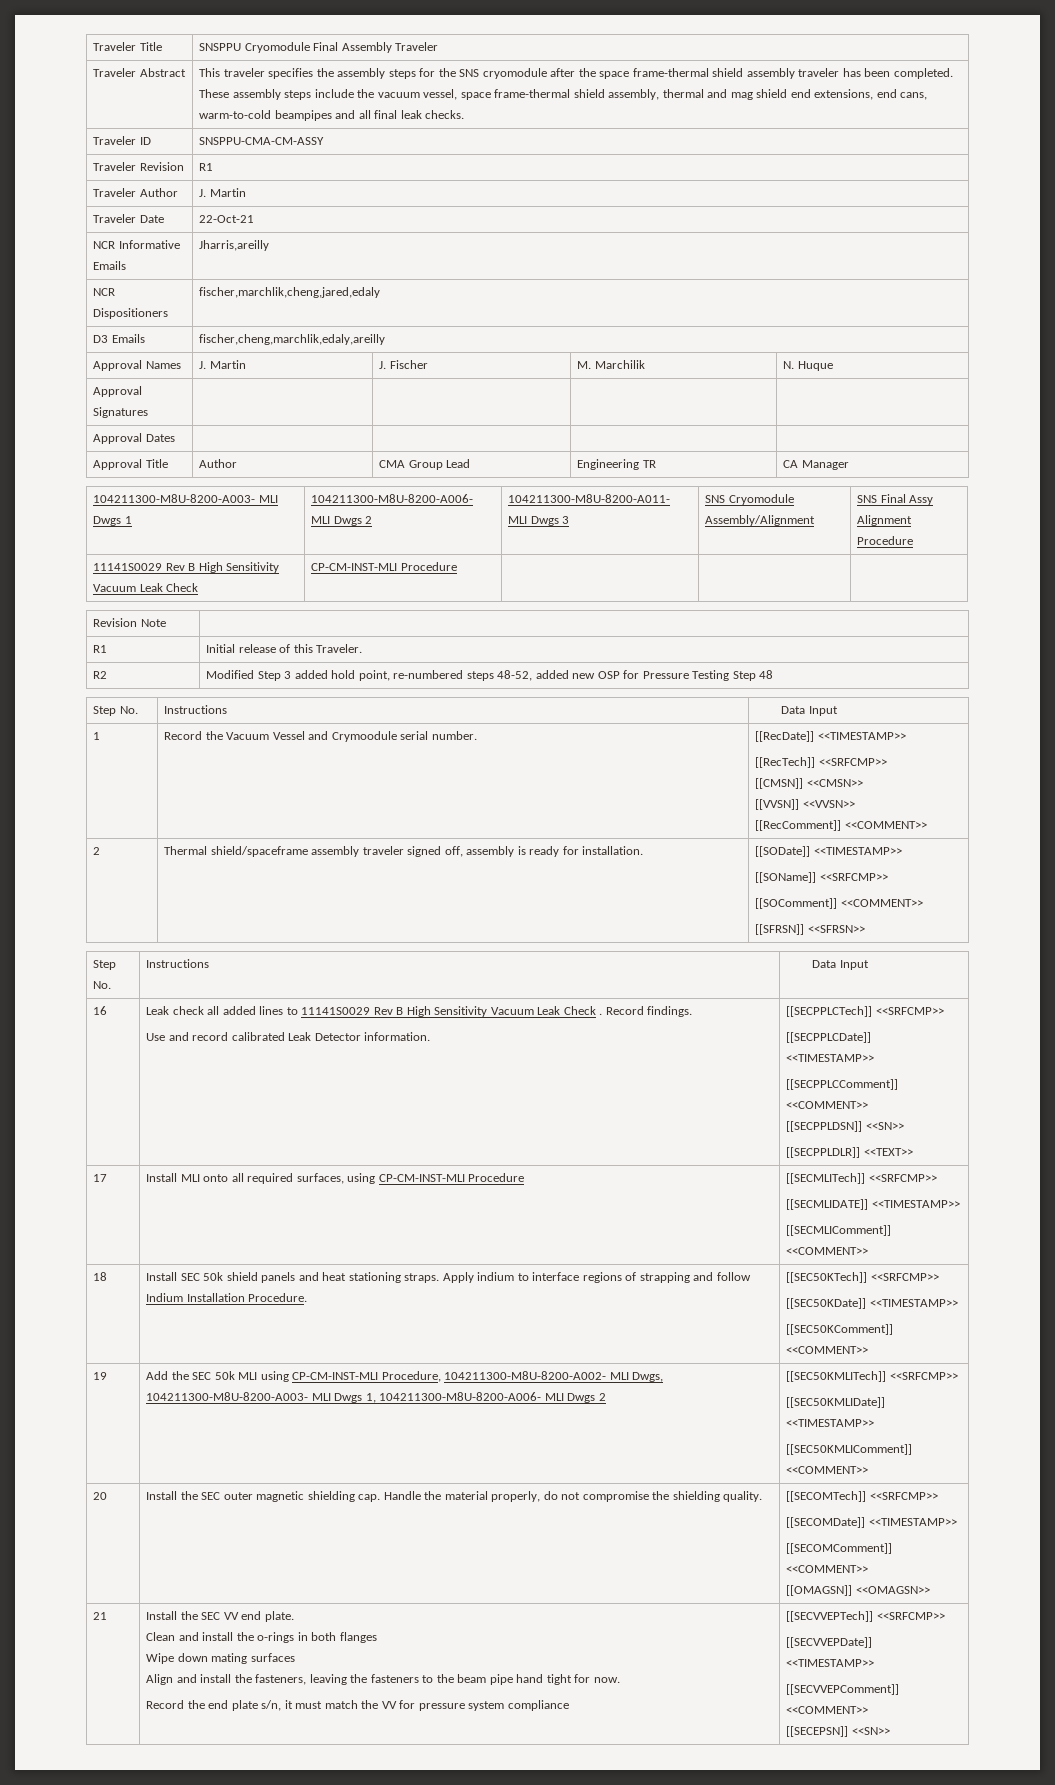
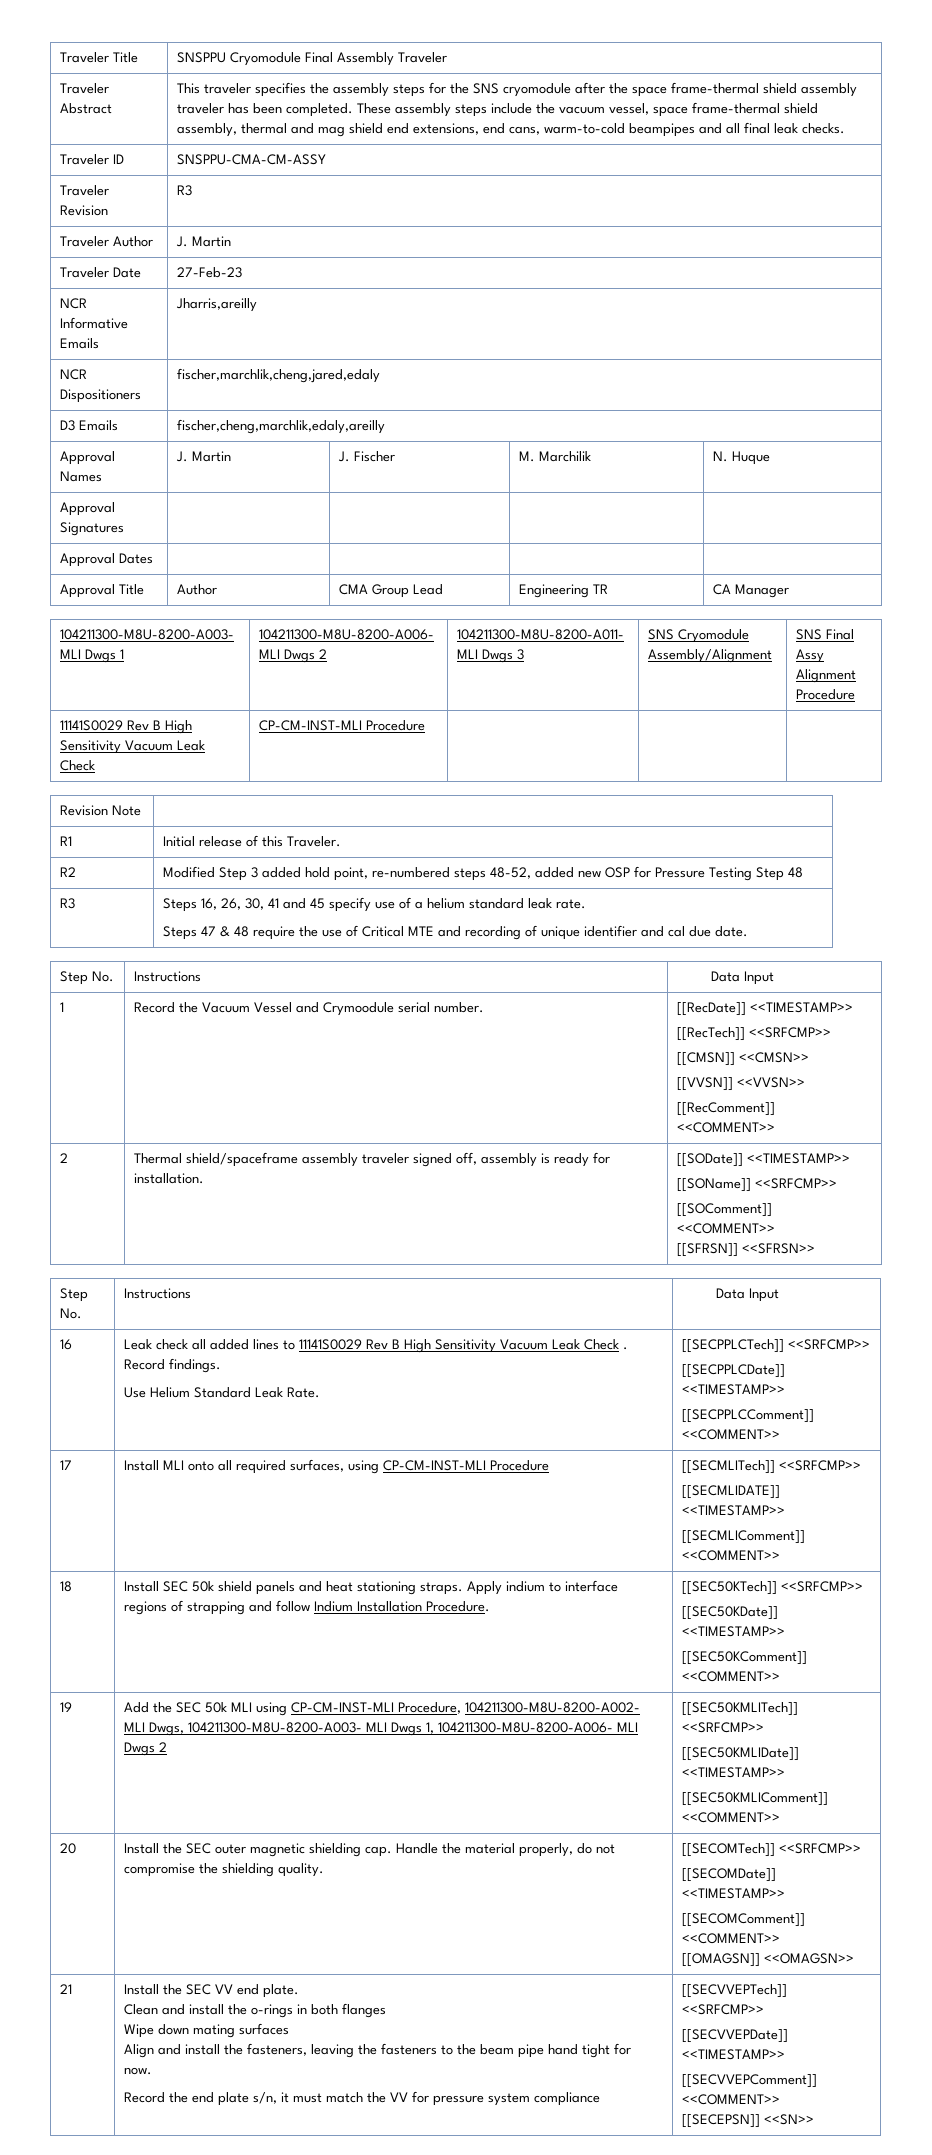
[199,163,214,171] R1 -> [177,185,193,196] R3
[199,215,255,223] 22-Oct-21 -> [177,267,243,278] 27-Feb-23
(774, 674) none -> [60,898,76,909] [163,897,587,912] [163,925,749,940] // R3 | Steps 16, 26, 30, 41 and 45 specify use of a helium standard leak rate. // Steps 47 & 48 require the use of Critical MTE and recording of unique identifier and cal due date.
[168,1032,431,1041] and record calibrated Leak Detector information. -> [150,1387,321,1398] Helium Standard Leak Rate.
[786,1121,904,1132] [786,1147,913,1158] // [[SECPPLDSN]] <<SN>> // [[SECPPLDLR]] <<TEXT>> -> (781, 1434) none

